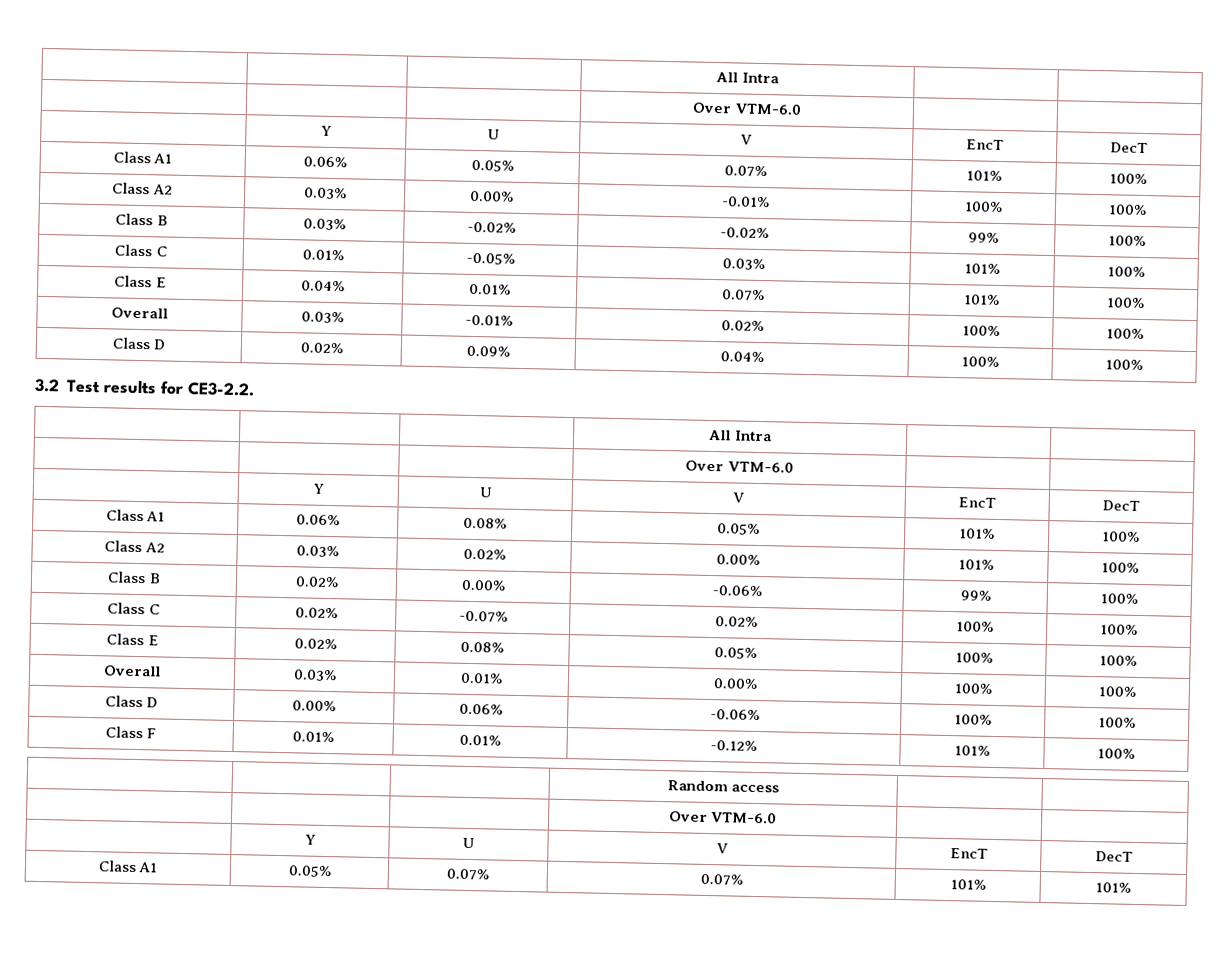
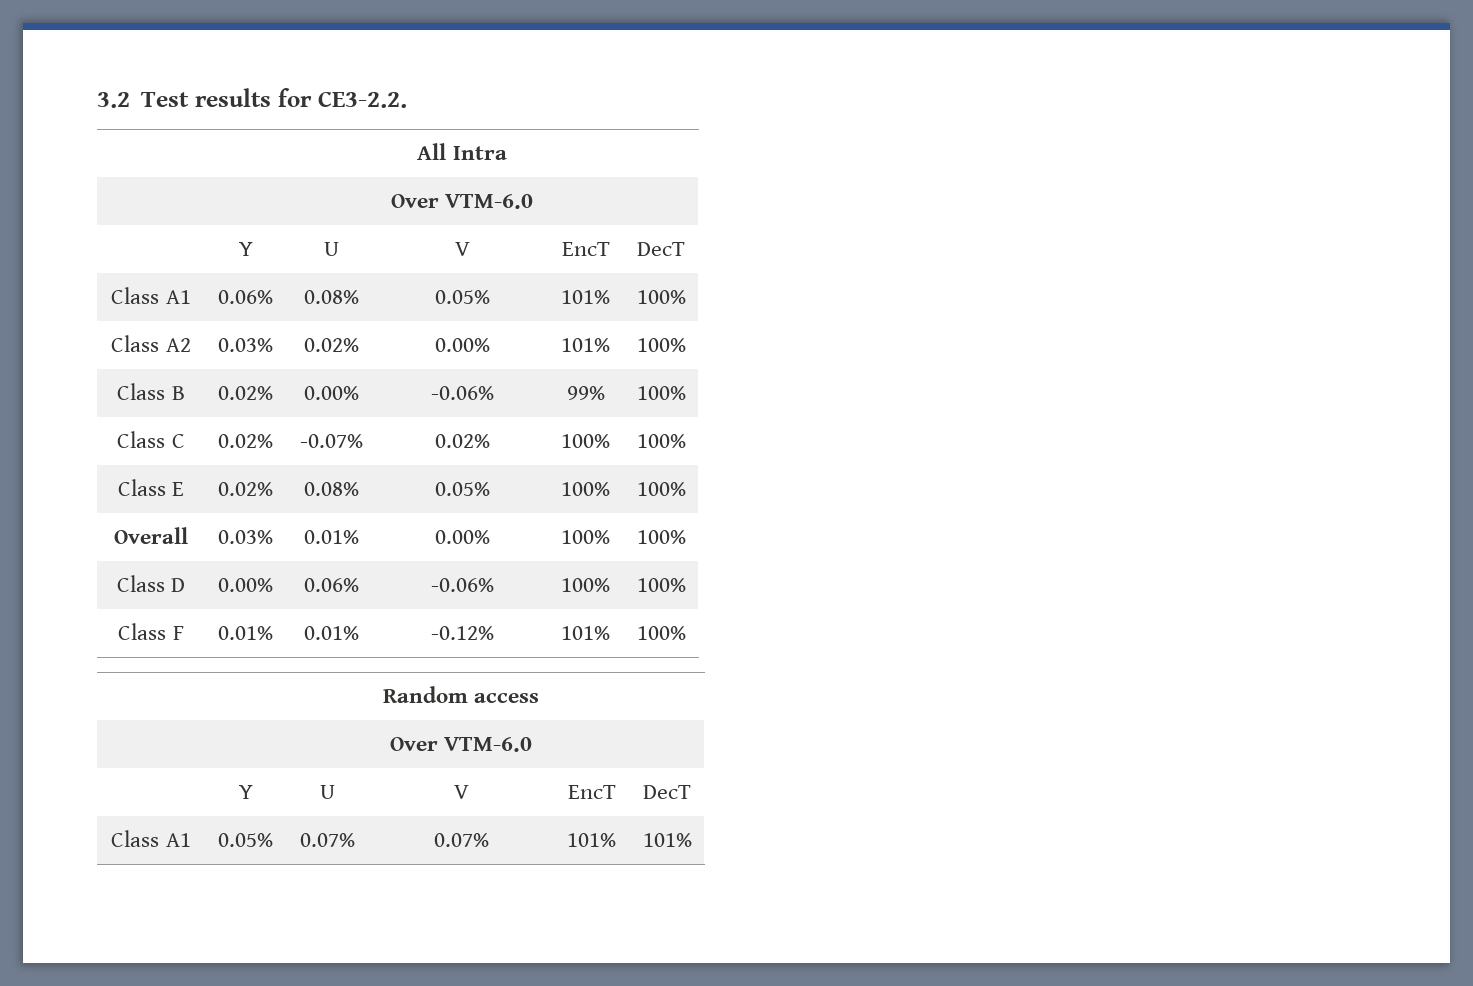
[716,72,779,84] [692,102,802,115] [320,125,332,136] [486,129,500,140] [740,134,752,145] [966,139,1004,151] [1110,142,1148,154] [112,151,173,164] [303,156,347,168] [470,159,514,172] [724,165,767,178] [966,170,1002,182] [1109,173,1147,185] [112,182,173,195] [302,187,347,200] [469,190,515,202] [720,196,770,208] [964,201,1003,213] [1108,204,1147,216] [115,213,168,226] [302,218,346,231] [466,221,516,233] [720,227,769,239] [967,232,999,243] [1108,235,1146,247] [114,244,167,257] [302,249,345,261] [465,252,515,265] [722,258,765,271] [964,263,1000,274] [1107,266,1145,278] [114,275,167,288] [301,280,345,292] [469,283,512,295] [721,289,765,302] [963,294,1000,305] [1106,297,1145,309] [111,307,168,319] [300,311,344,324] [465,314,514,326] [721,320,764,332] [962,325,1000,336] [1106,328,1144,340] [111,337,167,350] [299,342,343,354] [466,345,511,357] [719,351,764,363] [961,356,999,367] [1105,359,1143,371] | | | All Intra | | // | | | Over VTM-6.0 | | // | Y | U | V | EncT | DecT // Class A1 | 0.06% | 0.05% | 0.07% | 101% | 100% // Class A2 | 0.03% | 0.00% | -0.01% | 100% | 100% // Class B | 0.03% | -0.02% | -0.02% | 99% | 100% // Class C | 0.01% | -0.05% | 0.03% | 101% | 100% // Class E | 0.04% | 0.01% | 0.07% | 101% | 100% // Overall | 0.03% | -0.01% | 0.02% | 100% | 100% // Class D | 0.02% | 0.09% | 0.04% | 100% | 100% // -> (97, 100) none

